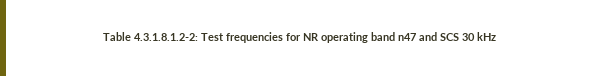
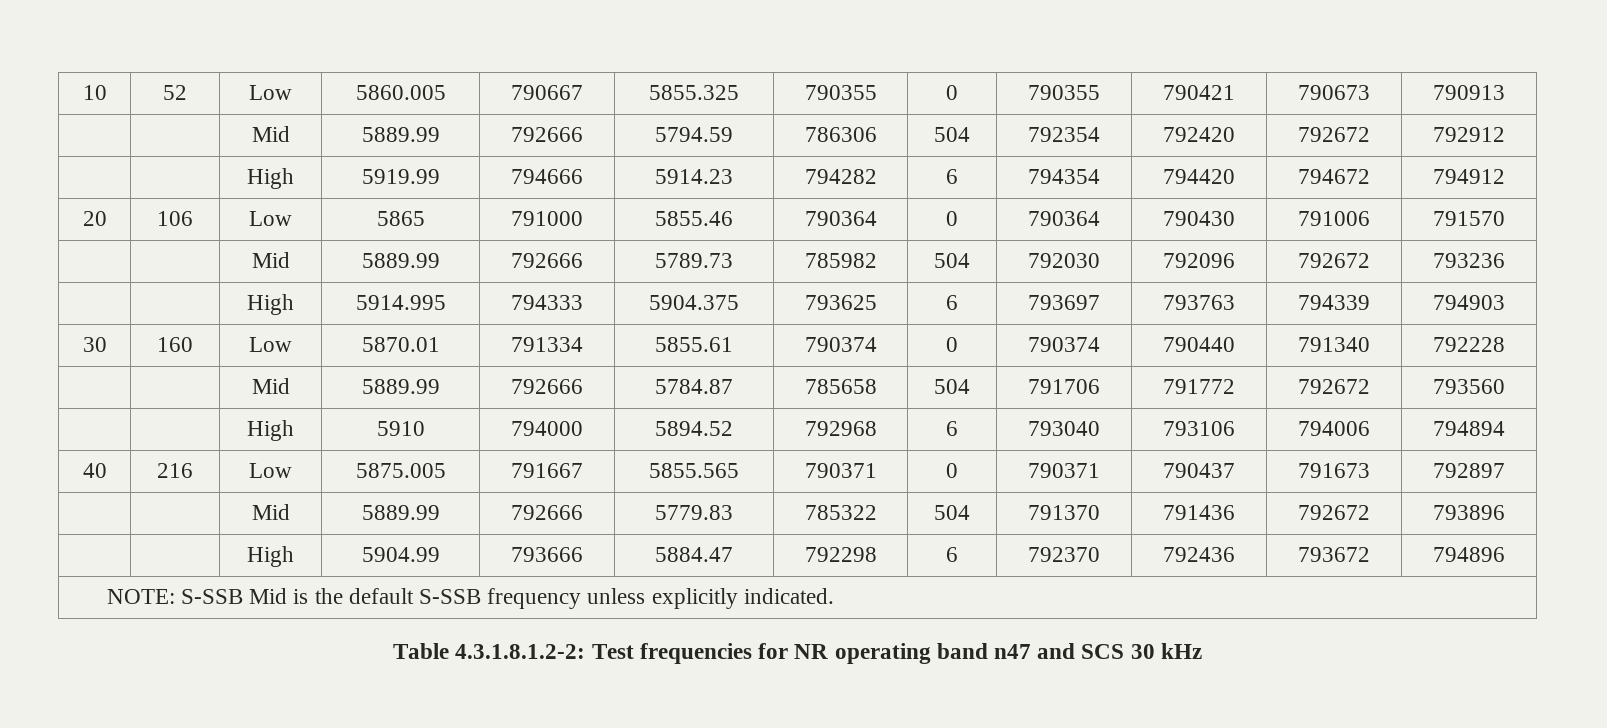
(102, 36) none -> [82,85,107,100] [163,85,187,100] [249,85,292,100] [355,85,446,100] [511,85,583,100] [649,85,739,100] [804,85,877,100] [946,85,958,100] [1028,85,1100,100] [1163,85,1235,100] [1298,85,1370,100] [1433,85,1505,100] [251,126,290,142] [361,127,440,142] [511,127,583,142] [655,127,733,142] [804,127,877,142] [934,127,970,142] [1028,127,1100,142] [1163,127,1235,142] [1298,127,1370,142] [1433,127,1505,142] [247,168,294,189] [361,169,440,184] [511,169,583,184] [655,169,733,184] [804,169,877,184] [946,169,958,184] [1028,169,1100,184] [1163,169,1235,184] [1298,169,1370,184] [1433,169,1505,184] [82,211,107,226] [157,211,193,226] [249,211,292,226] [376,211,425,226] [511,211,583,226] [655,211,733,226] [804,211,877,226] [946,211,958,226] [1028,211,1100,226] [1163,211,1235,226] [1298,211,1370,226] [1433,211,1505,226] [251,252,290,268] [361,253,440,268] [511,253,583,268] [655,253,733,268] [804,253,877,268] [934,253,970,268] [1028,253,1100,268] [1163,253,1235,268] [1298,253,1370,268] [1433,253,1505,268] [247,294,294,315] [355,295,446,310] [511,295,583,310] [649,295,739,310] [804,295,877,310] [946,295,958,310] [1028,295,1100,310] [1163,295,1235,310] [1298,295,1370,310] [1433,295,1505,310] [82,337,107,352] [157,337,193,352] [249,337,292,352] [361,337,440,352] [511,337,583,352] [655,337,733,352] [804,337,877,352] [946,337,958,352] [1028,337,1100,352] [1163,337,1235,352] [1298,337,1370,352] [1433,337,1505,352] [251,378,290,394] [361,379,440,394] [511,379,583,394] [655,379,733,394] [804,379,877,394] [934,379,970,394] [1028,379,1100,394] [1163,379,1235,394] [1298,379,1370,394] [1433,379,1505,394] [247,420,294,441] [376,421,425,436] [511,421,583,436] [655,421,733,436] [804,421,877,436] [946,421,958,436] [1028,421,1100,436] [1163,421,1235,436] [1298,421,1370,436] [1433,421,1505,436] [82,463,107,478] [157,463,193,478] [249,463,292,478] [355,463,446,478] [511,463,583,478] [649,463,739,478] [804,463,877,478] [946,463,958,478] [1028,463,1100,478] [1163,463,1235,478] [1298,463,1370,478] [1433,463,1505,478] [251,504,290,520] [361,505,440,520] [511,505,583,520] [655,505,733,520] [804,505,877,520] [934,505,970,520] [1028,505,1100,520] [1163,505,1235,520] [1298,505,1370,520] [1433,505,1505,520] [247,546,294,567] [361,547,440,562] [511,547,583,562] [655,547,733,562] [804,547,877,562] [946,547,958,562] [1028,547,1100,562] [1163,547,1235,562] [1298,547,1370,562] [1433,547,1505,562] [106,588,834,609] 10 | 52 | Low | 5860.005 | 790667 | 5855.325 | 790355 | 0 | 790355 | 790421 | 790673 | 790913 // | | Mid | 5889.99 | 792666 | 5794.59 | 786306 | 504 | 792354 | 792420 | 792672 | 792912 // | | High | 5919.99 | 794666 | 5914.23 | 794282 | 6 | 794354 | 794420 | 794672 | 794912 // 20 | 106 | Low | 5865 | 791000 | 5855.46 | 790364 | 0 | 790364 | 790430 | 791006 | 791570 // | | Mid | 5889.99 | 792666 | 5789.73 | 785982 | 504 | 792030 | 792096 | 792672 | 793236 // | | High | 5914.995 | 794333 | 5904.375 | 793625 | 6 | 793697 | 793763 | 794339 | 794903 // 30 | 160 | Low | 5870.01 | 791334 | 5855.61 | 790374 | 0 | 790374 | 790440 | 791340 | 792228 // | | Mid | 5889.99 | 792666 | 5784.87 | 785658 | 504 | 791706 | 791772 | 792672 | 793560 // | | High | 5910 | 794000 | 5894.52 | 792968 | 6 | 793040 | 793106 | 794006 | 794894 // 40 | 216 | Low | 5875.005 | 791667 | 5855.565 | 790371 | 0 | 790371 | 790437 | 791673 | 792897 // | | Mid | 5889.99 | 792666 | 5779.83 | 785322 | 504 | 791370 | 791436 | 792672 | 793896 // | | High | 5904.99 | 793666 | 5884.47 | 792298 | 6 | 792370 | 792436 | 793672 | 794896 // NOTE: S-SSB Mid is the default S-SSB frequency unless explicitly indicated. //

